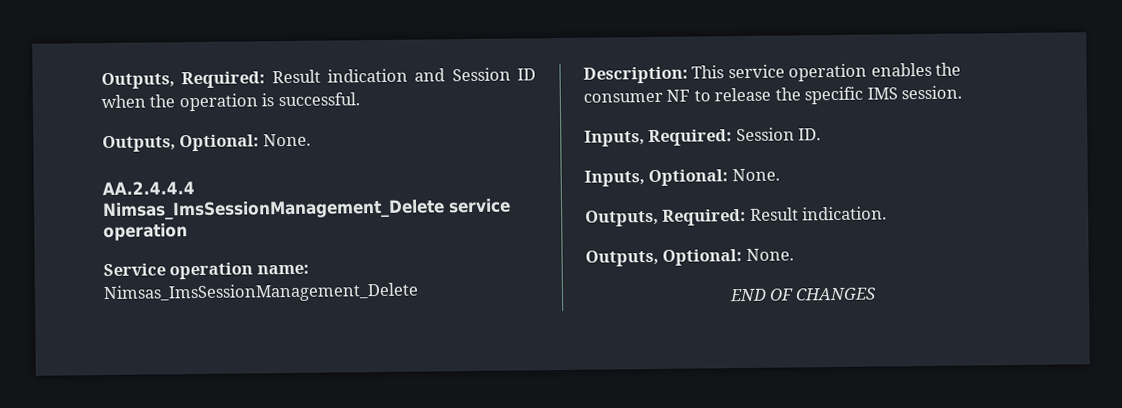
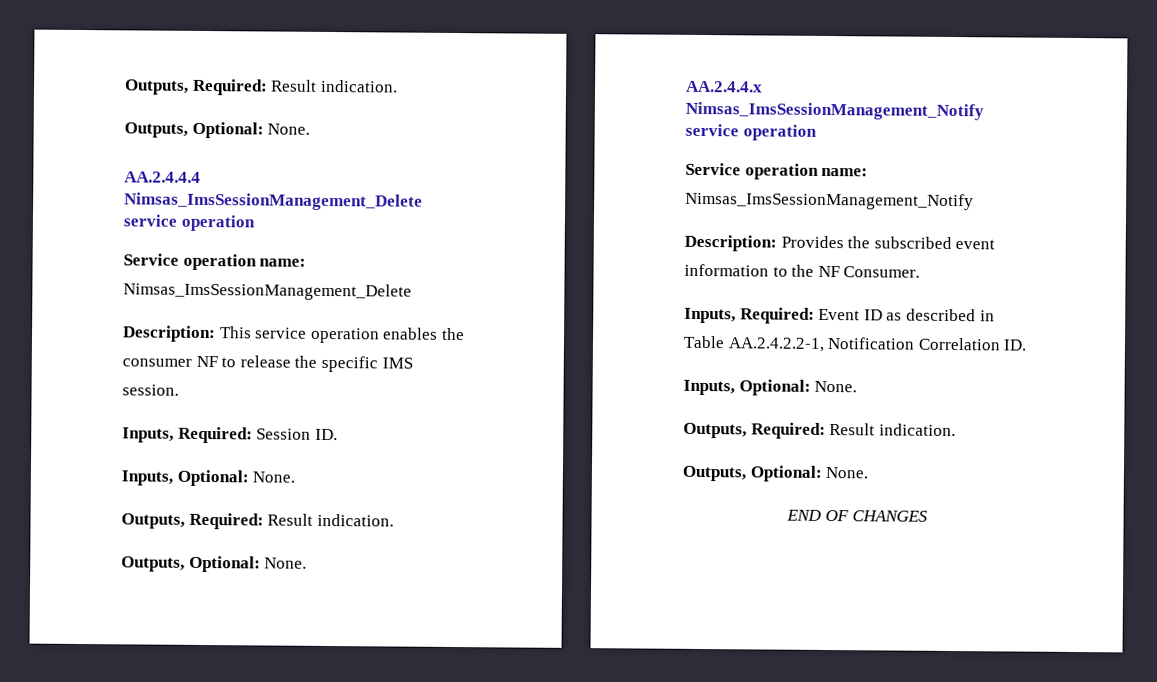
[101,67,536,90] [101,92,360,112] Outputs, Required: Result indication and Session ID when the operation is successful. -> [124,78,398,96] Outputs, Required: Result indication.
(794, 254) none -> [686,80,763,93] [685,101,984,121] [685,123,817,141] [685,162,869,180] [685,191,974,211] [684,234,996,252] [684,263,921,278] [684,307,995,324] [683,335,1028,352] [683,379,858,396] [683,422,956,439] [682,465,869,482] // AA.2.4.4.x Nimsas_ImsSessionManagement_Notify service operation // Service operation name: Nimsas_ImsSessionManagement_Notify // Description: Provides the subscribed event information to the NF Consumer. // Inputs, Required: Event ID as described in Table AA.2.4.2.2-1, Notification Correlation ID. // Inputs, Optional: None. // Outputs, Required: Result indication. // Outputs, Optional: None.

